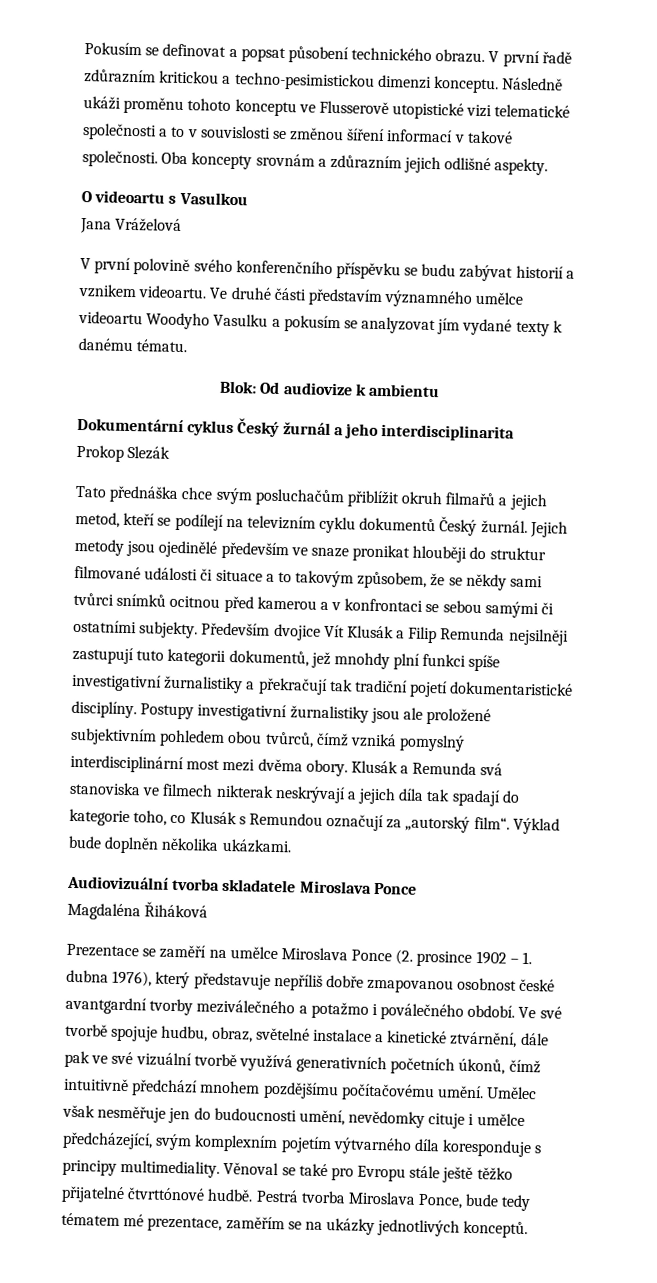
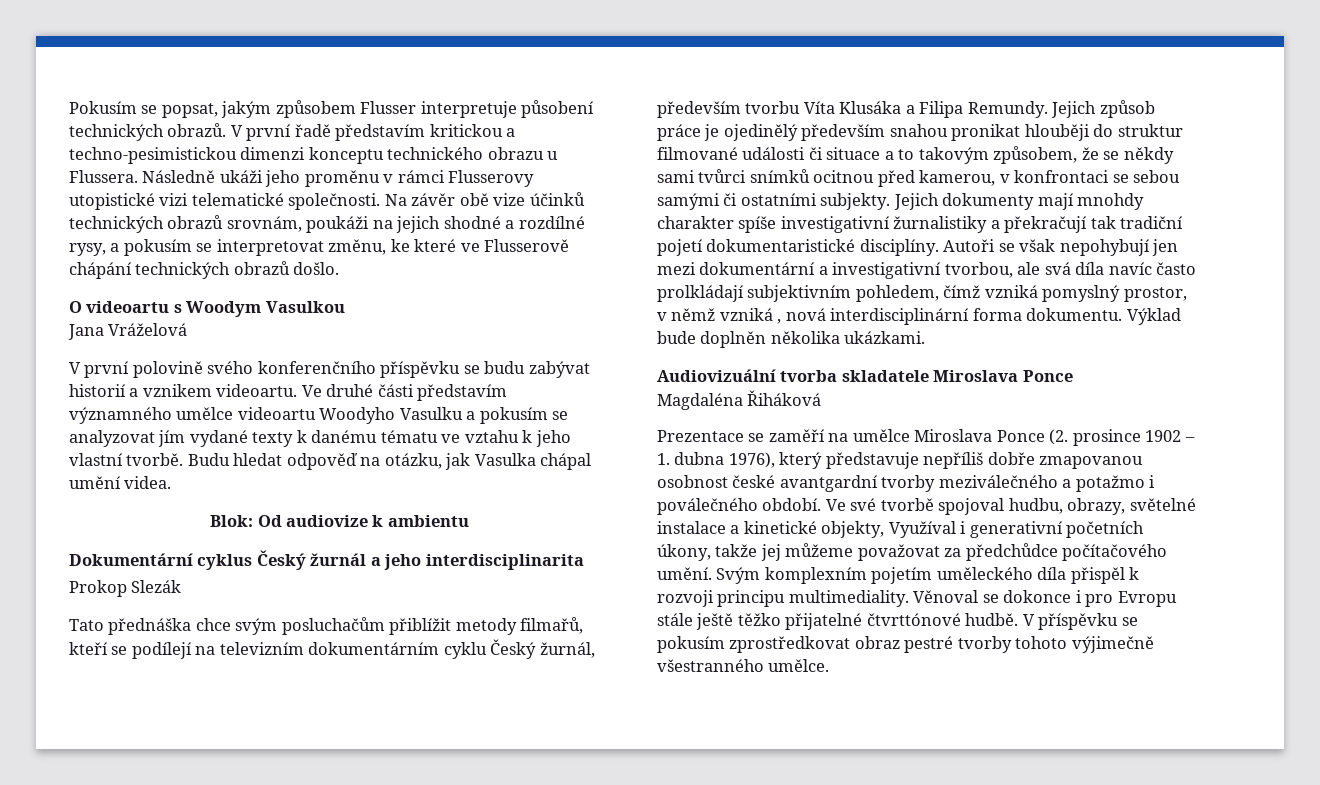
[162,43,486,64] definovat a popsat působení technického obrazu. -> [161,100,595,118] [69,123,227,141] popsat, jakým způsobem Flusser interpretuje působení technických obrazů.
[84,69,156,84] zdůrazním -> [335,124,426,141] představím
[432,75,564,94] [83,96,571,120] [82,123,513,144] [82,150,549,176] konceptu. Následně ukáži proměnu tohoto konceptu ve Flusserově utopistické vizi telematické společnosti a to v souvislosti se změnou šíření informací v takové společnosti. Oba koncepty srovnám a zdůrazním jejich odlišné aspekty. -> [308,147,559,164] [69,170,535,187] [69,192,585,210] [69,215,585,233] [69,239,570,256] [69,261,340,279] konceptu technického obrazu u Flussera. Následně ukáži jeho proměnu v rámci Flusserovy utopistické vizi telematické společnosti. Na závěr obě vize účinků technických obrazů srovnám, poukáži na jejich shodné a rozdílné rysy, a pokusím se interpretovat změnu, ke které ve Flusserově chápání technických obrazů došlo.
(177, 199) none -> [186,301,262,317] Woodym
[136,339,188,353] tématu. -> [380,430,571,447] [69,453,592,470] [69,476,172,489] tématu ve vztahu k jeho vlastní tvorbě. Budu hledat odpověď na otázku, jak Vasulka chápal umění videa.
[401,491,547,511] [75,511,120,528] okruh filmařů a jejich metod, -> [455,617,584,635] metody filmařů,
[319,516,568,538] [74,538,349,560] cyklu dokumentů Český žurnál. Jejich metody jsou ojedinělé především ve snaze -> [308,639,595,659] [657,100,1155,118] [657,124,948,141] dokumentárním cyklu Český žurnál, především tvorbu Víta Klusáka a Filipa Remundy. Jejich způsob práce je ojedinělý především snahou
[256,596,329,610] kamerou a -> [919,170,996,186] kamerou,
[201,622,569,646] [72,646,467,670] Především dvojice Vít Klusák a Filip Remunda nejsilněji zastupují tuto kategorii dokumentů, jež mnohdy plní funkci -> [893,193,1145,210] [657,216,734,229] Jejich dokumenty mají mnohdy charakter
[140,703,492,726] [70,727,466,752] [70,754,504,777] [69,781,520,807] [69,808,510,833] Postupy investigativní žurnalistiky jsou ale proložené subjektivním pohledem obou tvůrců, čímž vzniká pomyslný interdisciplinární most mezi dvěma obory. Klusák a Remunda svá stanoviska ve filmech nikterak neskrývají a jejich díla tak spadají do kategorie toho, co Klusák s Remundou označují za „autorský film“. -> [943,239,1179,256] [657,262,1197,279] [657,285,1187,302] [657,308,1123,325] Autoři se však nepohybují jen mezi dokumentární a investigativní tvorbou, ale svá díla navíc často prolkládají subjektivním pohledem, čímž vzniká pomyslný prostor, v němž vzniká , nová interdisciplinární forma dokumentu.
[111,1025,253,1043] spojuje hudbu, obraz, -> [938,498,1126,515] spojoval hudbu, obrazy,
[449,1031,549,1048] [64,1050,541,1075] [64,1077,538,1102] [62,1104,525,1129] [62,1131,543,1158] [62,1159,117,1176] ztvárnění, dále pak ve své vizuální tvorbě využívá generativních početních úkonů, čímž intuitivně předchází mnohem pozdějšímu počítačovému umění. Umělec však nesměřuje jen do budoucnosti umění, nevědomky cituje i umělce předcházející, svým komplexním pojetím výtvarného díla koresponduje s principy -> [821,521,1145,538] [657,543,1168,561] [657,567,1140,584] [657,590,786,607] objekty, Využíval i generativní početních úkony, takže jej můžeme považovat za předchůdce počítačového umění. Svým komplexním pojetím uměleckého díla přispěl k rozvoji principu
[298,1163,328,1177] také -> [1003,590,1082,603] dokonce i
[255,1189,532,1212] [61,1212,529,1239] Pestrá tvorba Miroslava Ponce, bude tedy tématem mé prezentace, zaměřím se na ukázky jednotlivých konceptů. -> [1022,613,1138,630] [657,636,1154,653] [657,659,830,672] V příspěvku se pokusím zprostředkovat obraz pestré tvorby tohoto výjimečně všestranného umělce.

